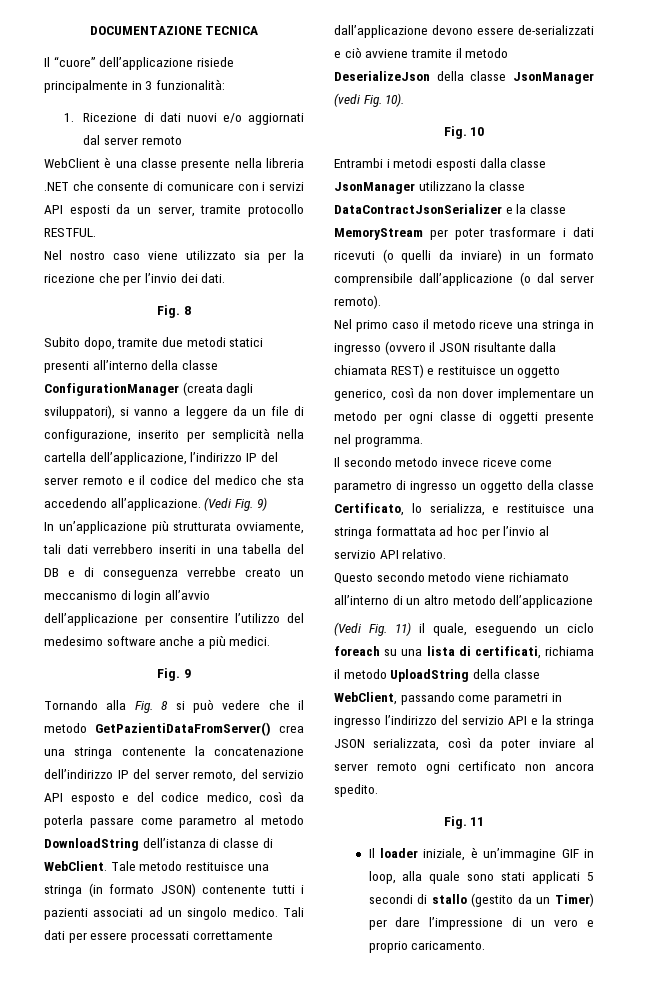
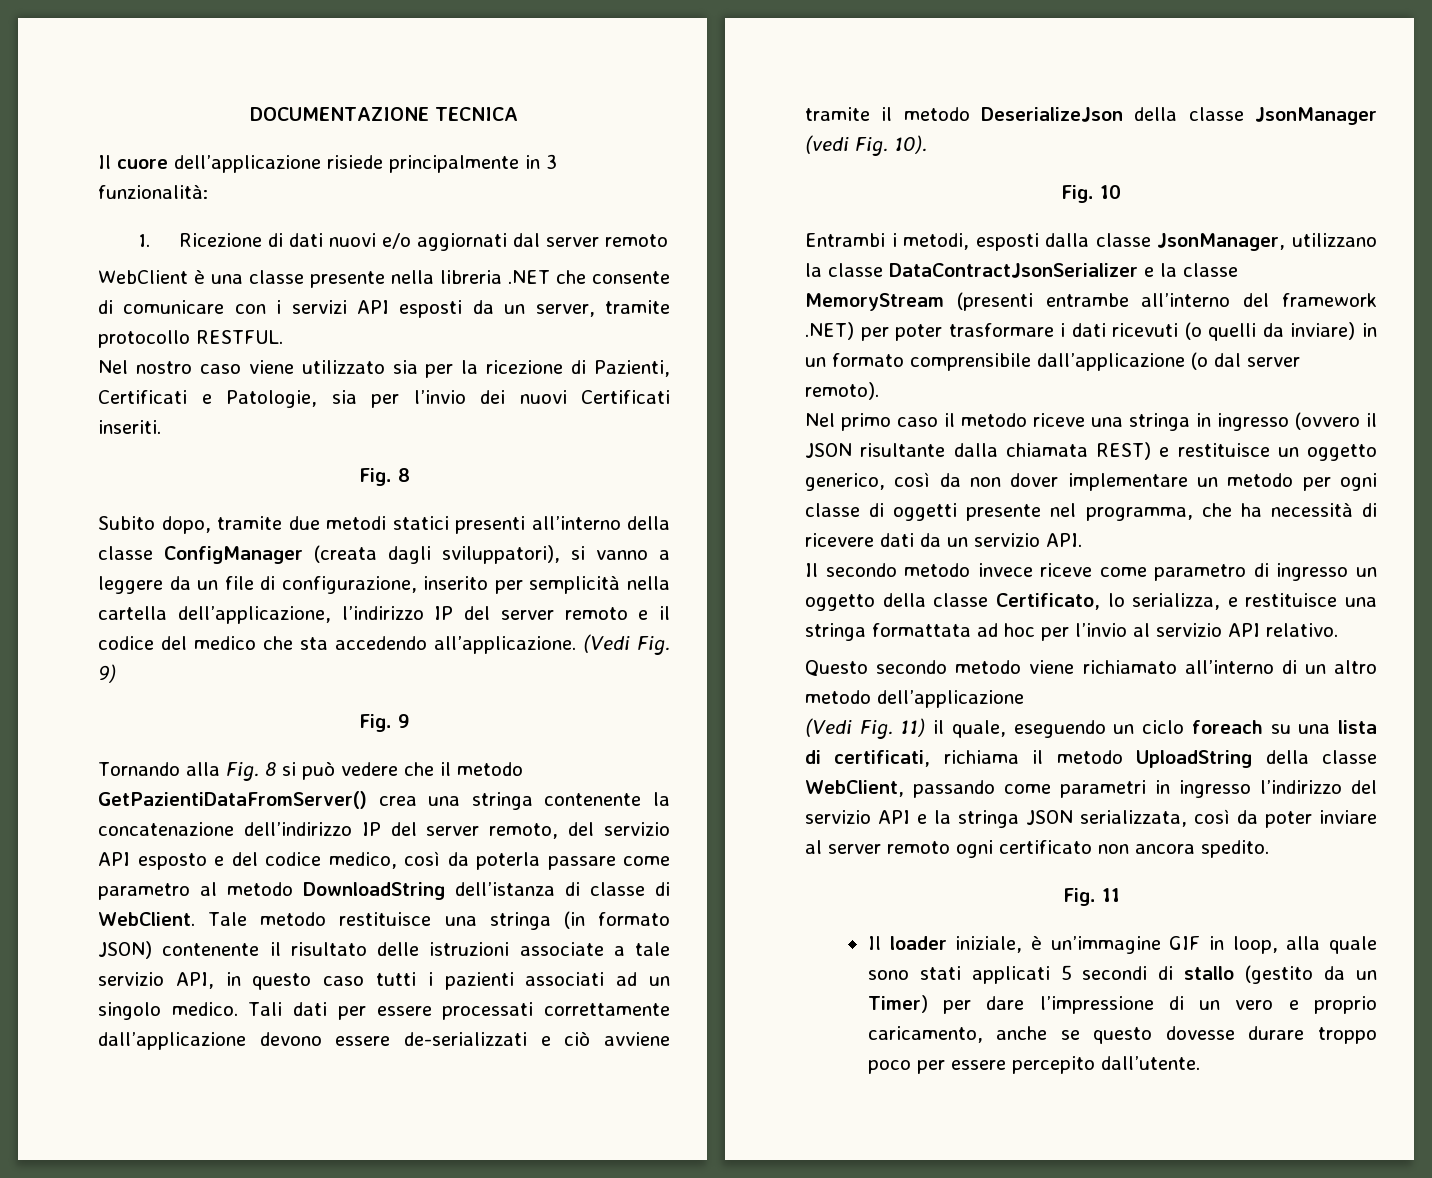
[53,56,96,67] “cuore” -> [117,159,168,169] cuore
[98,273,226,286] che per l’invio dei dati. -> [571,360,670,377] [98,390,670,408] [98,420,161,434] di Pazienti, Certificati e Patologie, sia per l’invio dei nuovi Certificati inseriti.
[44,383,179,396] ConfigurationManager -> [164,546,303,564] ConfigManager
[44,521,304,534] [43,544,304,554] [44,567,304,580] [44,590,210,603] [44,613,304,626] [44,636,271,649] // In un’applicazione più strutturata ovviamente, tali dati verrebbero inseriti in una tabella del DB e di conseguenza verrebbe creato un meccanismo di login all’avvio dell’applicazione per consentire l’utilizzo del medesimo software anche a più medici. -> (116, 673) none
(266, 889) none -> [269,942,670,956] [98,972,365,990] il risultato delle istruzioni associate a tale servizio API, in questo caso
[393,158,433,168] metodi -> [903,233,970,250] metodi,
[334,182,415,194] JsonManager -> [1157,233,1286,251] JsonManager,
(423, 234) none -> [956,292,1377,311] [805,322,854,340] (presenti entrambe all’interno del framework .NET)
[354,436,423,447] programma. -> [1085,503,1377,521] [805,533,1082,547] programma, che ha necessità di ricevere dati da un servizio API.
[411,941,486,950] caricamento. -> [867,1026,1377,1044] [867,1056,1200,1074] caricamento, anche se questo dovesse durare troppo poco per essere percepito dall’utente.

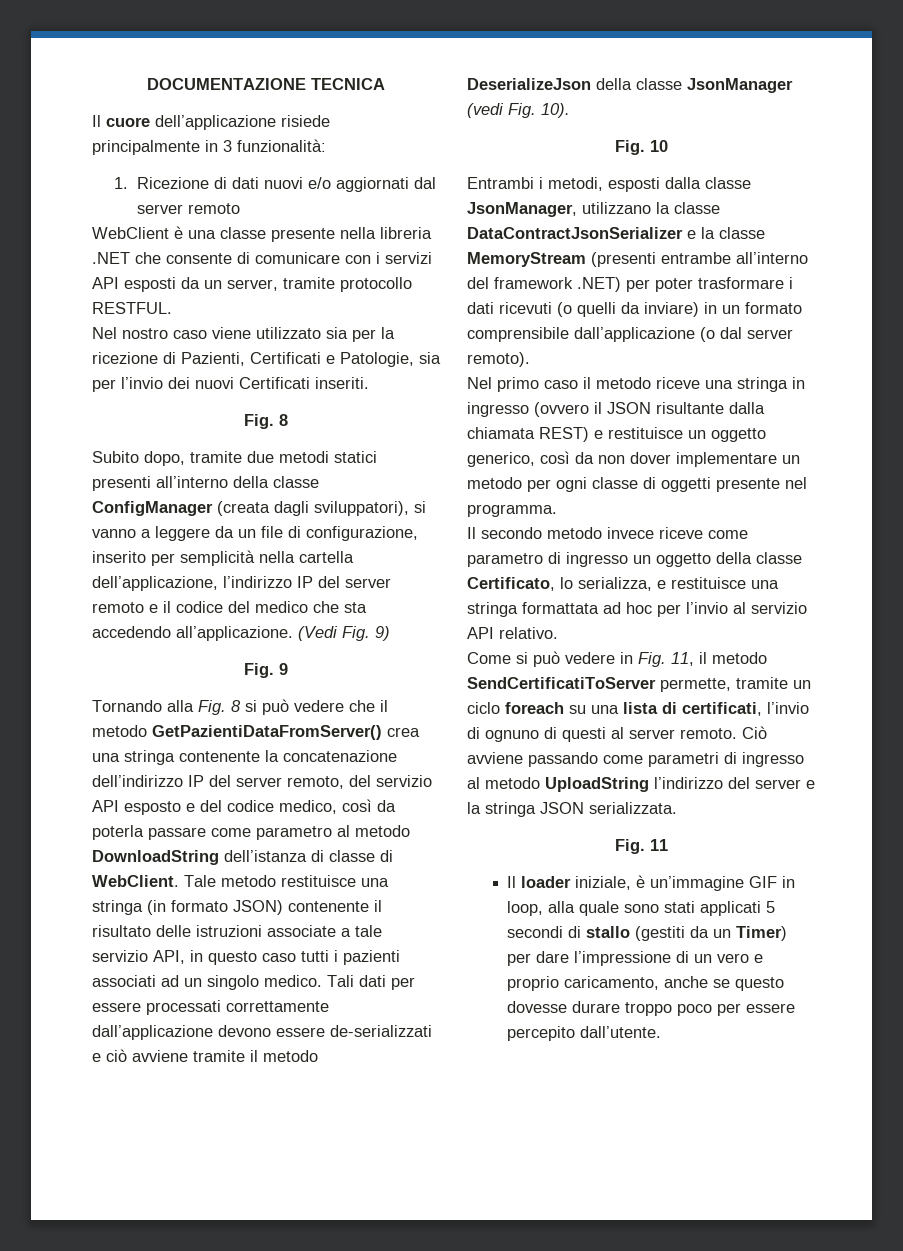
[1085,503,1377,521] [805,533,1082,547] programma, che ha necessità di ricevere dati da un servizio API. -> [467,504,557,517] programma.
[805,660,1377,676] [805,690,1024,708] [805,718,1106,739] Questo secondo metodo viene richiamato all’interno di un altro metodo dell’applicazione // (Vedi Fig. 11) il quale, eseguendo -> [467,651,767,667] [467,677,788,692] Come si può vedere in Fig. 11, il metodo SendCertificatiToServer permette, tramite
[943,750,1377,768] [805,780,1377,798] [805,809,1377,828] [805,840,1269,858] richiama il metodo UploadString della classe WebClient, passando come parametri in ingresso l’indirizzo del servizio API e la stringa JSON serializzata, così da poter inviare al server remoto ogni certificato non ancora spedito. -> [767,702,809,714] [467,726,767,742] [467,752,804,767] [467,777,815,792] [467,802,677,817] l’invio di ognuno di questi al server remoto. Ciò avviene passando come parametri di ingresso al metodo UploadString l’indirizzo del server e la stringa JSON serializzata.
[1245,965,1314,984] (gestito -> [635,926,686,941] (gestiti

